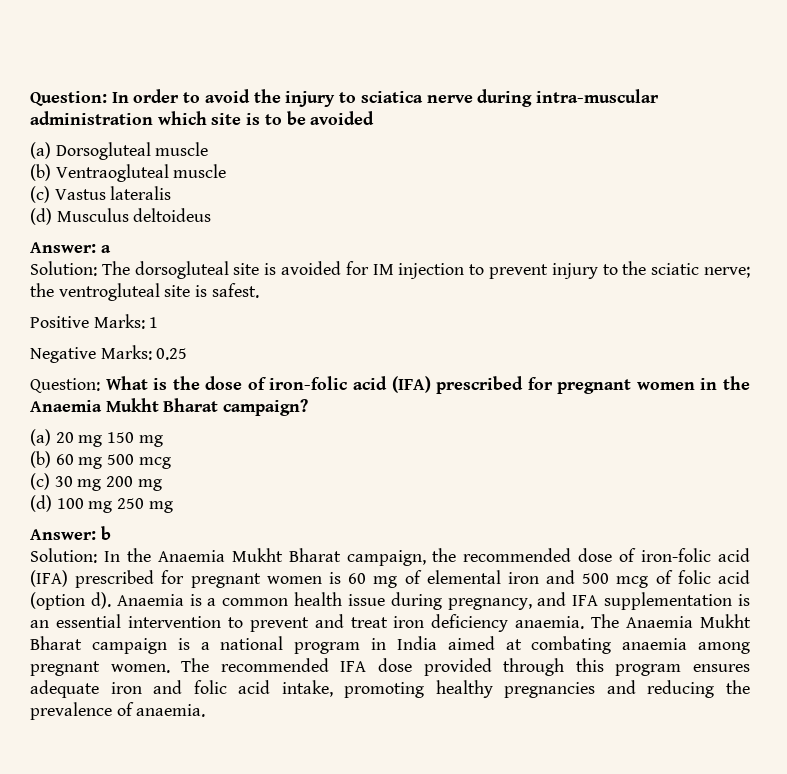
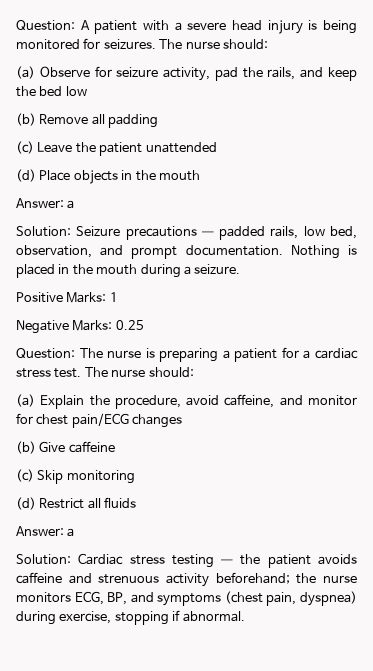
[30,89,659,107] [30,111,375,125] [30,142,209,160] [30,164,227,182] [30,186,172,203] [30,208,212,225] [30,242,111,253] [30,261,750,279] [30,283,259,301] Question: In order to avoid the injury to sciatica nerve during intra-muscular administration which site is to be avoided // (a) Dorsogluteal muscle // (b) Ventraogluteal muscle // (c) Vastus lateralis // (d) Musculus deltoideus // Answer: a // Solution: The dorsogluteal site is avoided for IM injection to prevent injury to the sciatic nerve; the ventrogluteal site is safest. -> [16,20,357,34] [16,38,268,50] [16,66,357,81] [16,86,87,97] [16,113,159,128] [16,141,217,156] [16,169,200,184] [16,198,75,209] [16,226,357,240] [16,245,357,259] [16,264,241,278] Question: A patient with a severe head injury is being monitored for seizures. The nurse should: // (a) Observe for seizure activity, pad the rails, and keep the bed low // (b) Remove all padding // (c) Leave the patient unattended // (d) Place objects in the mouth // Answer: a // Solution: Seizure precautions — padded rails, low bed, observation, and prompt documentation. Nothing is placed in the mouth during a seizure.
[105,376,750,394] [30,398,309,416] [30,429,163,447] [30,451,171,469] [30,473,162,491] [30,495,173,513] [30,526,111,540] [30,548,750,566] [30,570,750,588] [30,592,750,610] [30,614,752,632] [30,636,750,654] [30,658,751,676] [30,680,750,698] [30,702,206,720] What is the dose of iron-folic acid (IFA) prescribed for pregnant women in the Anaemia Mukht Bharat campaign? // (a) 20 mg 150 mg // (b) 60 mg 500 mcg // (c) 30 mg 200 mg // (d) 100 mg 250 mg // Answer: b // Solution: In the Anaemia Mukht Bharat campaign, the recommended dose of iron-folic acid (IFA) prescribed for pregnant women is 60 mg of elemental iron and 500 mcg of folic acid (option d). Anaemia is a common health issue during pregnancy, and IFA supplementation is an essential intervention to prevent and treat iron deficiency anaemia. The Anaemia Mukht Bharat campaign is a national program in India aimed at combating anaemia among pregnant women. The recommended IFA dose provided through this program ensures adequate iron and folic acid intake, promoting healthy pregnancies and reducing the prevalence of anaemia. -> [79,347,358,362] [16,367,194,378] [16,394,357,409] [16,413,183,428] [16,441,115,454] [16,469,135,484] [16,497,137,510] [16,526,75,537] [16,553,357,568] [16,572,357,587] [16,591,357,606] [16,610,245,625] The nurse is preparing a patient for a cardiac stress test. The nurse should: // (a) Explain the procedure, avoid caffeine, and monitor for chest pain/ECG changes // (b) Give caffeine // (c) Skip monitoring // (d) Restrict all fluids // Answer: a // Solution: Cardiac stress testing — the patient avoids caffeine and strenuous activity beforehand; the nurse monitors ECG, BP, and symptoms (chest pain, dyspnea) during exercise, stopping if abnormal.

